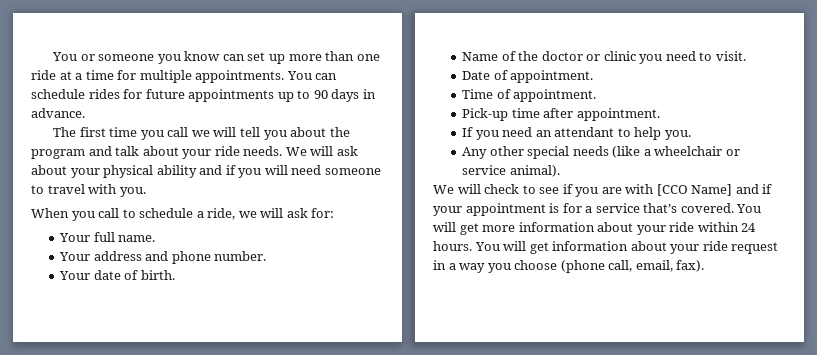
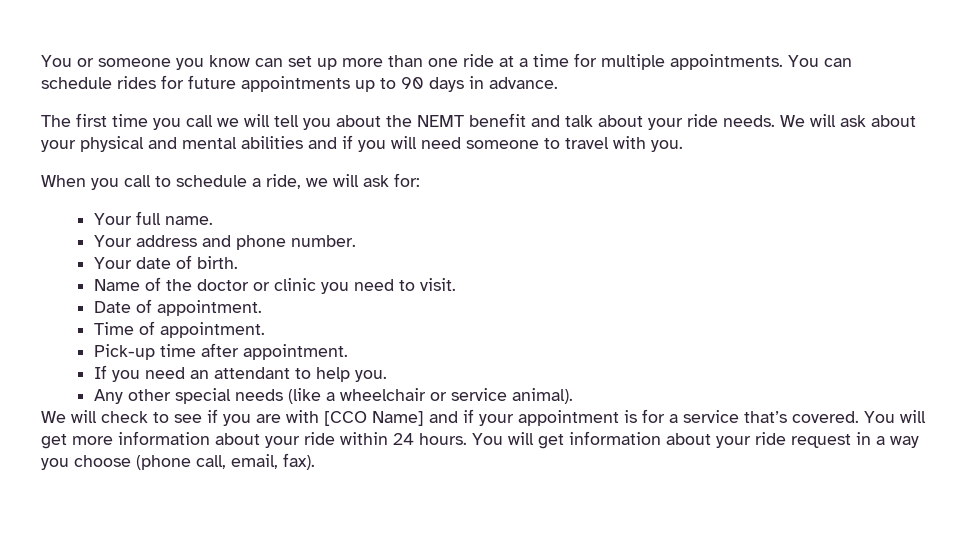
[31,149,85,159] program -> [417,113,526,127] NEMT benefit
[156,165,197,178] ability -> [148,136,303,149] and mental abilities

